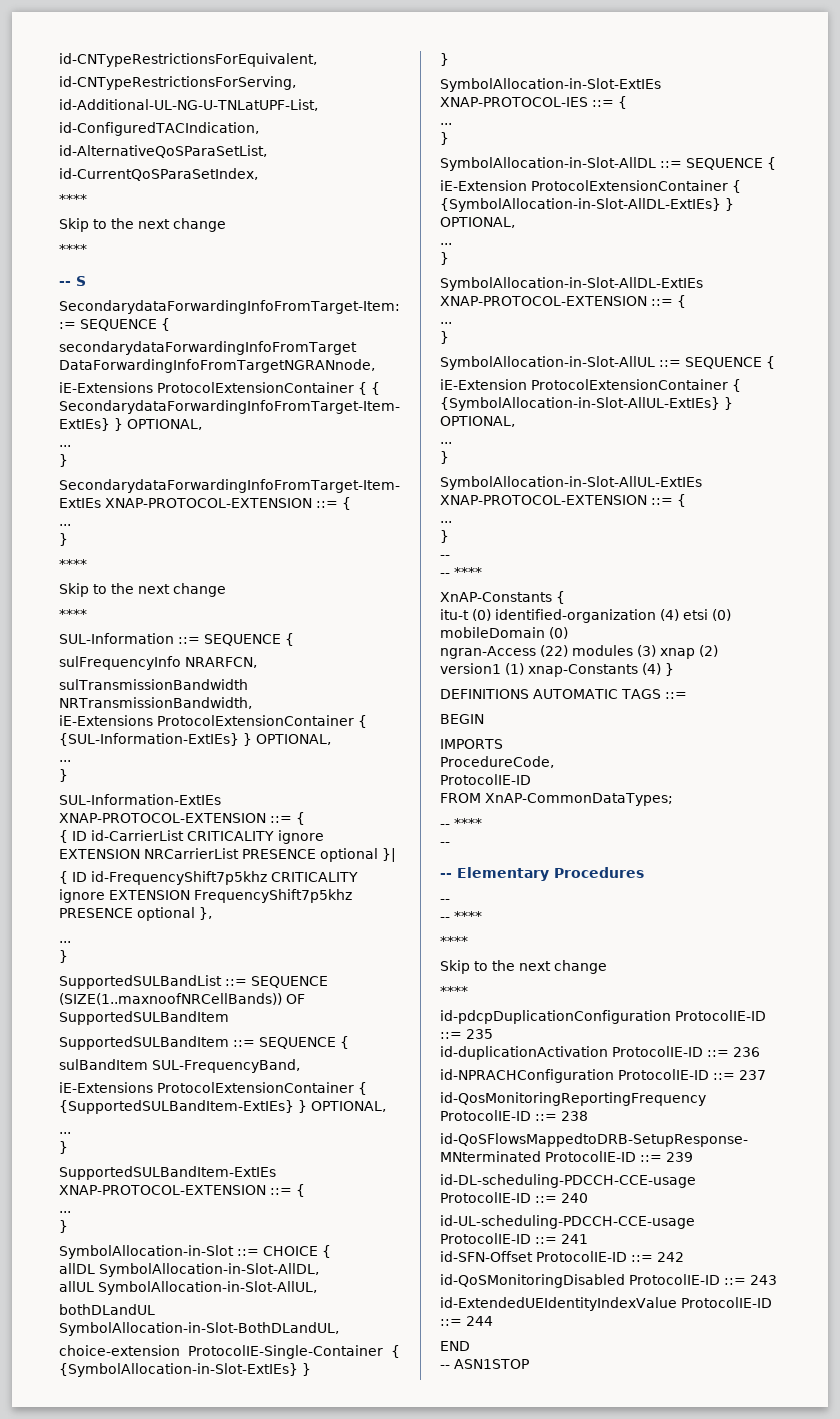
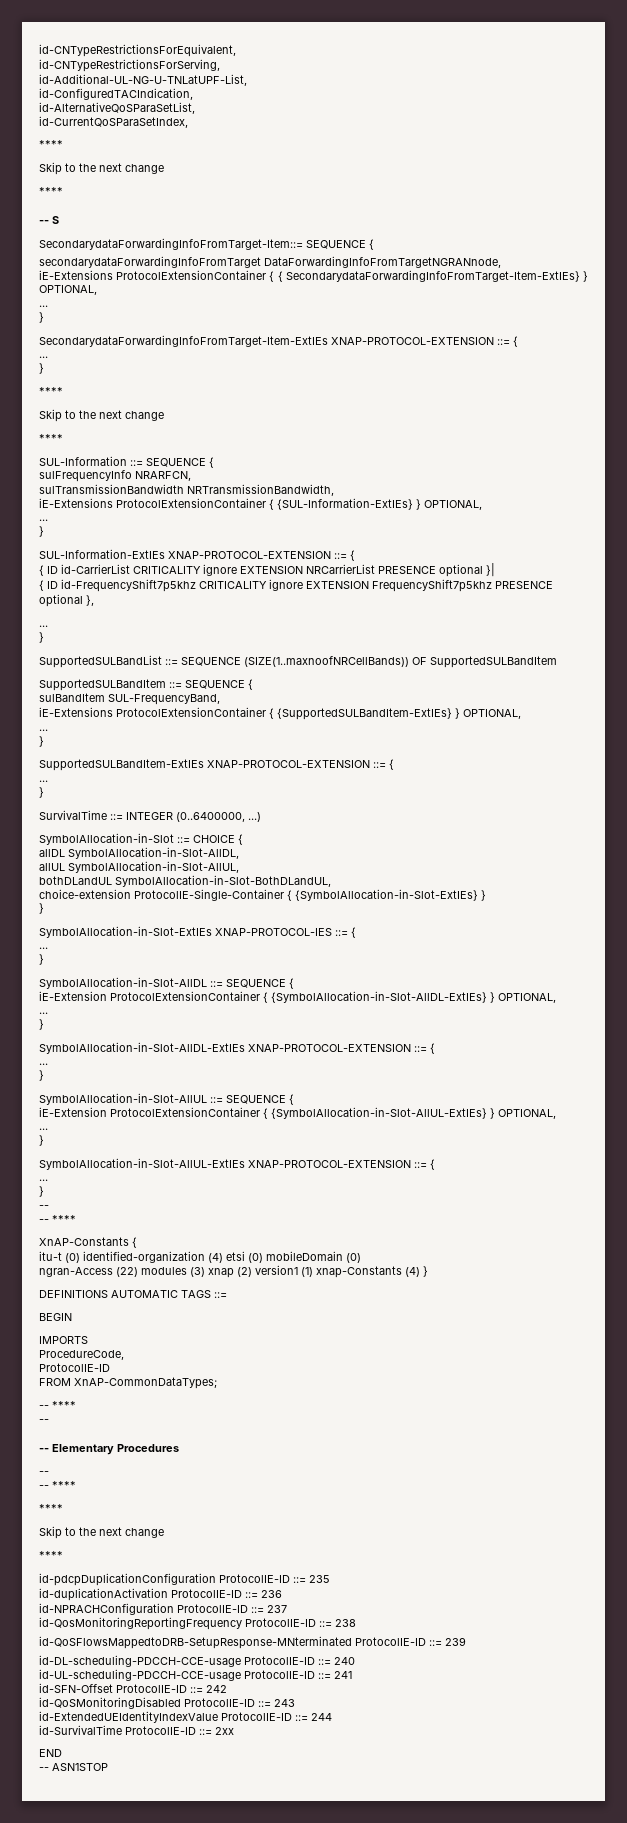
(68, 1226) none -> [39,810,261,822] // SurvivalTime ::= INTEGER (0..6400000, ...)
(493, 1321) none -> [39,1725,234,1735] // id-SurvivalTime ProtocolIE-ID ::= 2xx

